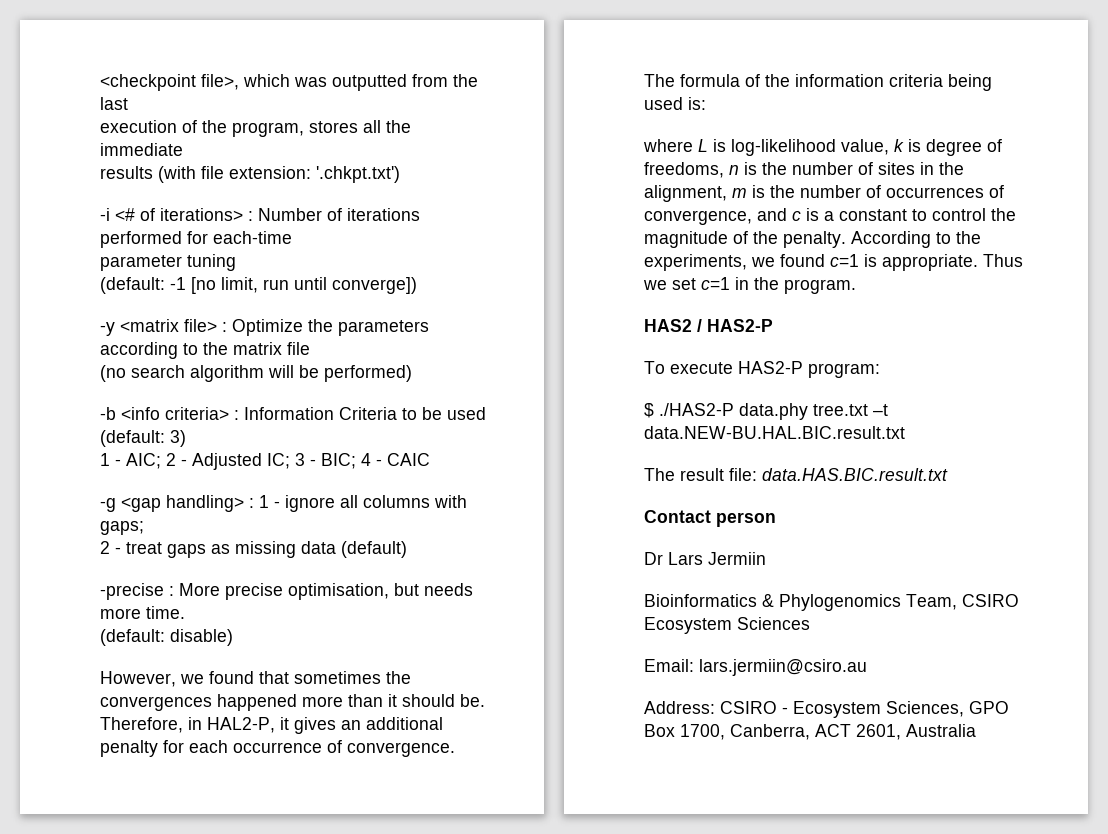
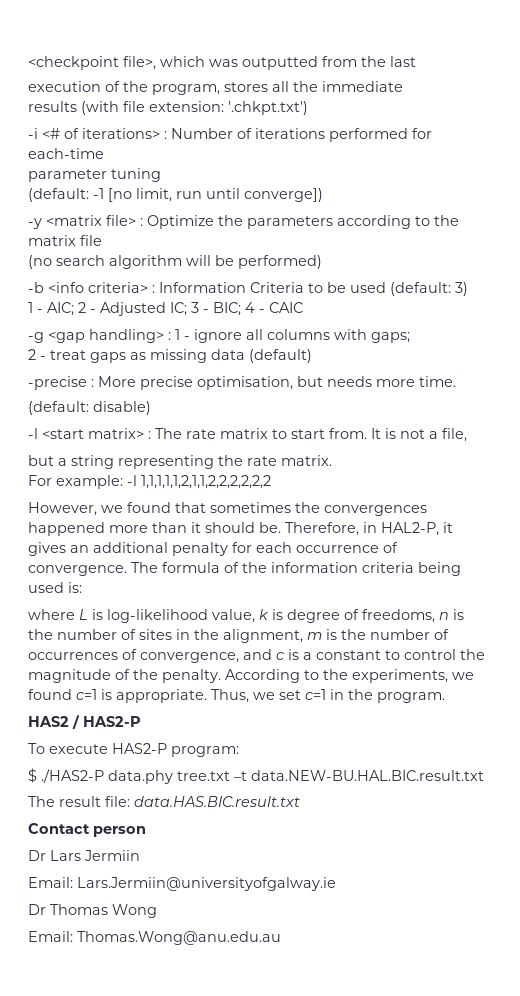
(233, 637) none -> [28,428,467,442] [28,455,332,469] [28,475,271,489] // -l <start matrix> : The rate matrix to start from. It is not a file, // but a string representing the rate matrix. // For example: -l 1,1,1,1,1,2,1,1,2,2,2,2,2,2
[983,254,1023,267] Thus -> [211,689,249,703] Thus,
[644,594,1019,611] [644,617,810,634] [644,659,867,676] [644,701,1009,718] [644,724,976,740] Bioinformatics & Phylogenomics Team, CSIRO Ecosystem Sciences // Email: lars.jermiin@csiro.au // Address: CSIRO - Ecosystem Sciences, GPO Box 1700, Canberra, ACT 2601, Australia -> [28,877,336,891] [28,904,157,918] [28,931,281,945] Email: Lars.Jermiin@universityofgalway.ie // Dr Thomas Wong // Email: Thomas.Wong@anu.edu.au

